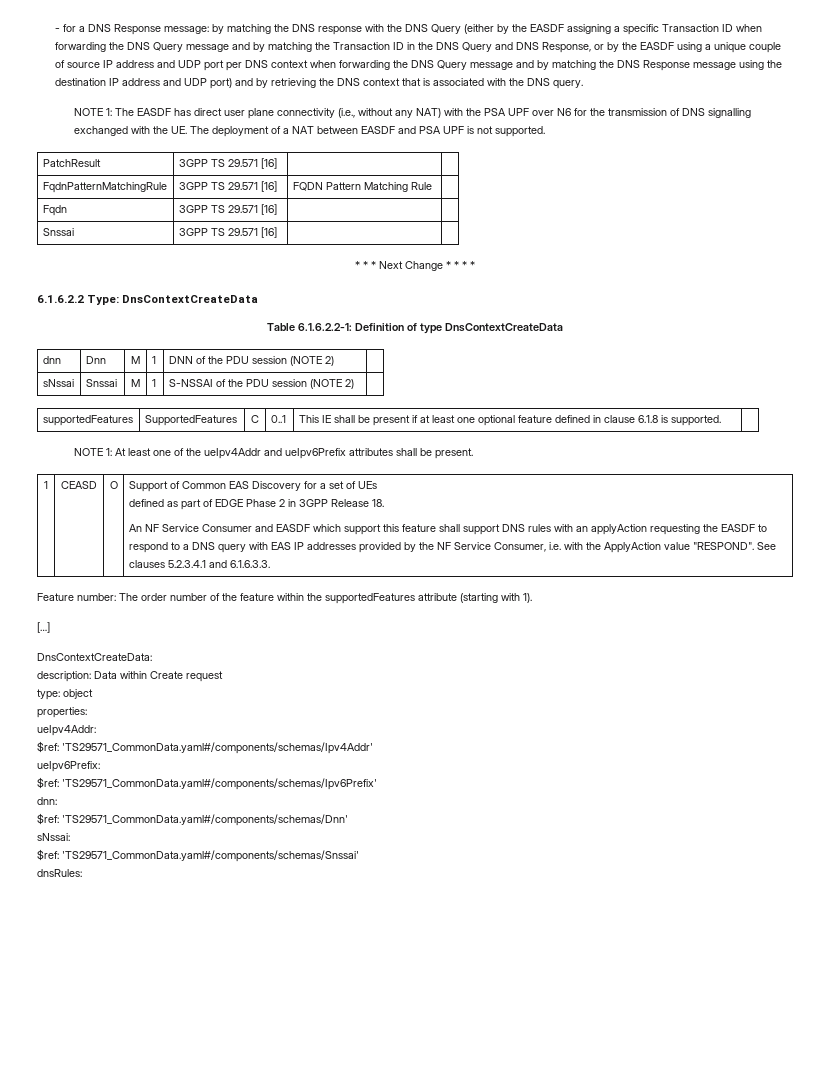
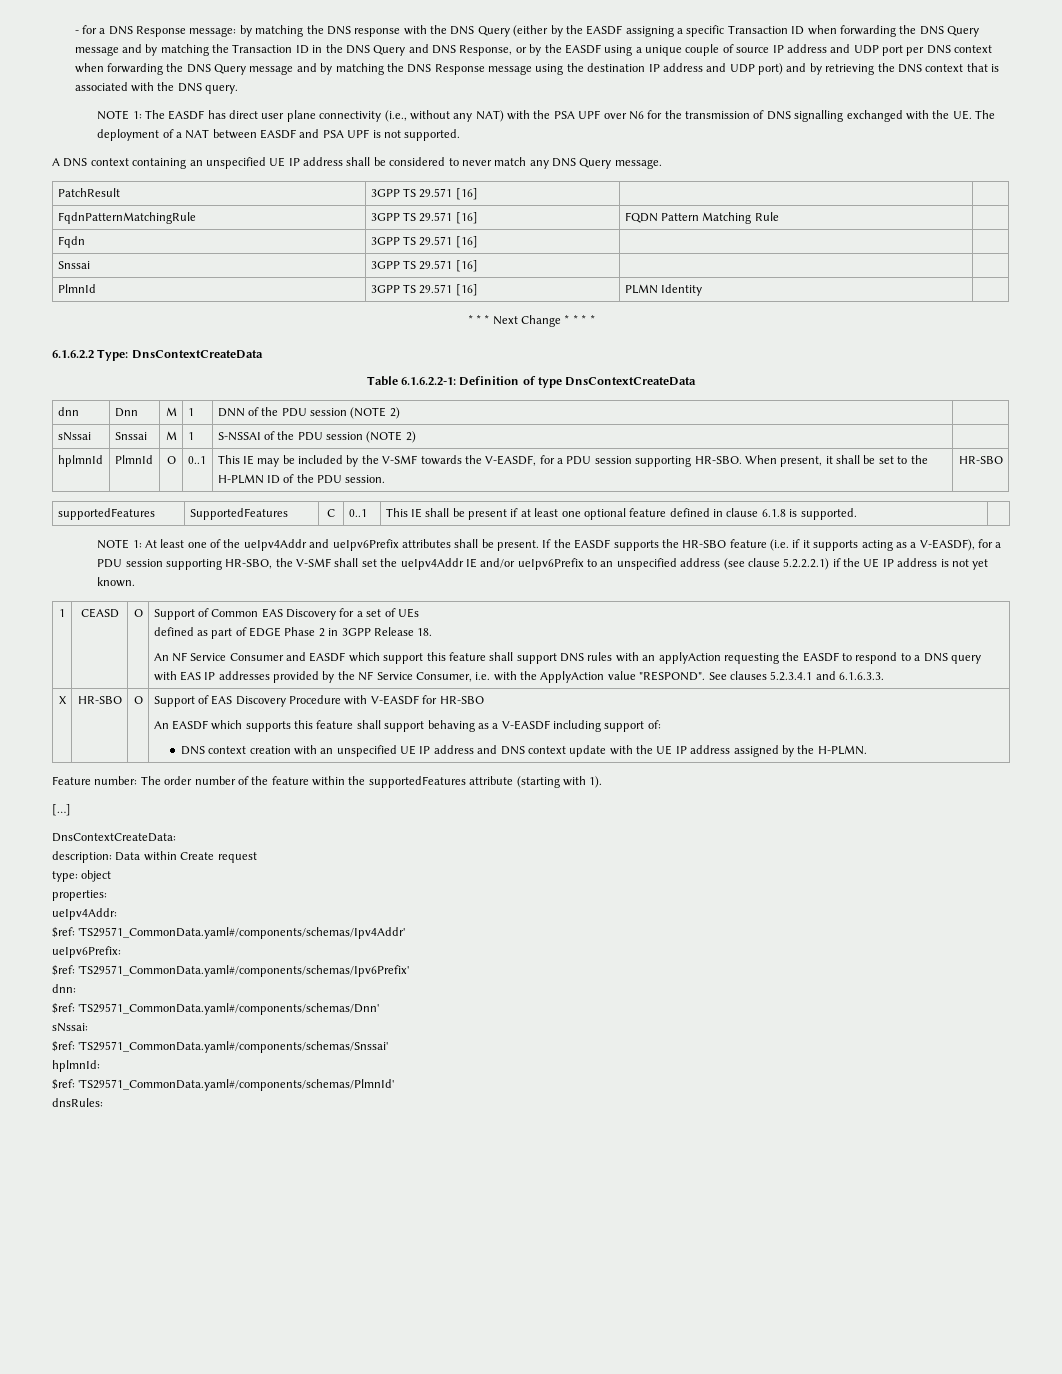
(545, 131) none -> [52,157,662,169] // A DNS context containing an unspecified UE IP address shall be considered to never match any DNS Query message.
(277, 232) none -> [57,284,96,293] [370,284,478,296] [624,284,702,296] // PlmnId | 3GPP TS 29.571 [16] | PLMN Identity |
(354, 384) none -> [57,455,103,467] [114,455,153,464] [166,456,176,464] [187,456,206,464] [217,455,928,467] [217,474,386,484] [958,456,1003,464] // hplmnId | PlmnId | O | 0..1 | This IE may be included by the V-SMF towards the V-EASDF, for a PDU session supporting HR-SBO. When present, it shall be set to the H-PLMN ID of the PDU session. | HR-SBO
(473, 453) none -> [542,539,1002,551] [97,558,989,570] [97,577,136,587] If the EASDF supports the HR-SBO feature (i.e. if it supports acting as a V-EASDF), for a PDU session supporting HR-SBO, the V-SMF shall set the ueIpv4Addr IE and/or ueIpv6Prefix to an unspecified address (see clause 5.2.2.2.1) if the UE IP address is not yet known.
(270, 564) none -> [58,696,67,704] [77,696,122,704] [133,696,143,704] [153,695,484,707] [153,720,661,732] [180,745,867,757] // X | HR-SBO | O | Support of EAS Discovery Procedure with V-EASDF for HR-SBO // An EASDF which supports this feature shall support behaving as a V-EASDF including support of: // DNS context creation with an unspecified UE IP address and DNS context update with the UE IP address assigned by the H-PLMN.
(359, 856) none -> [52,1060,100,1072] [52,1079,395,1091] // hplmnId: // $ref: 'TS29571_CommonData.yaml#/components/schemas/PlmnId'

